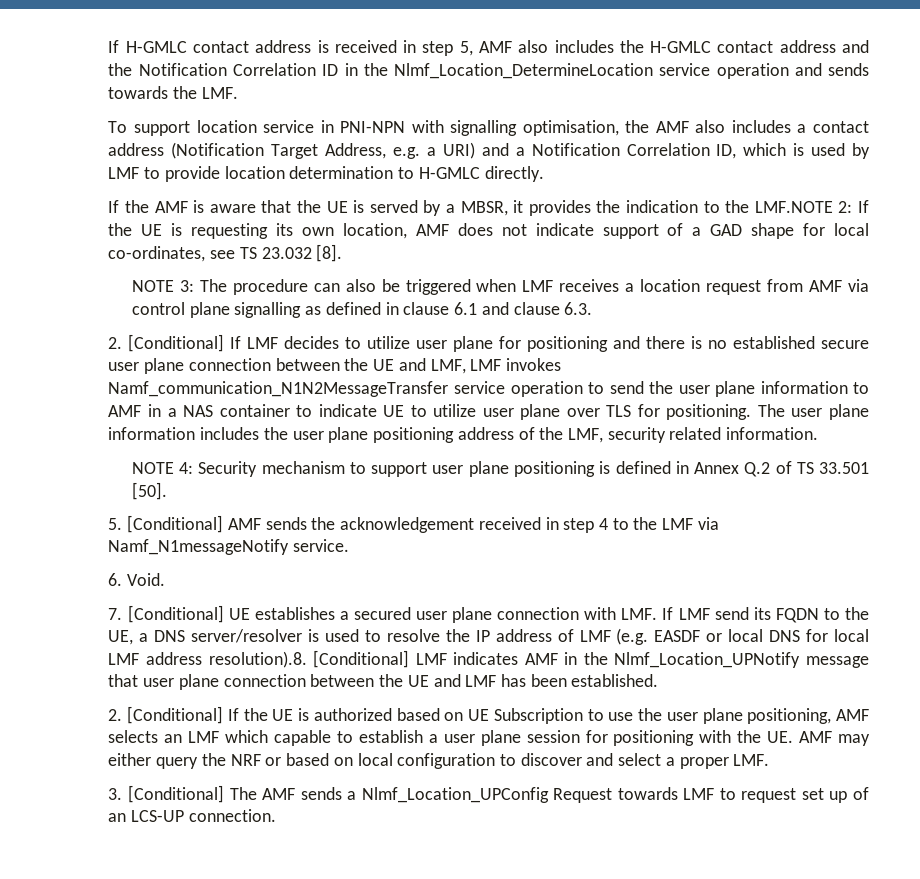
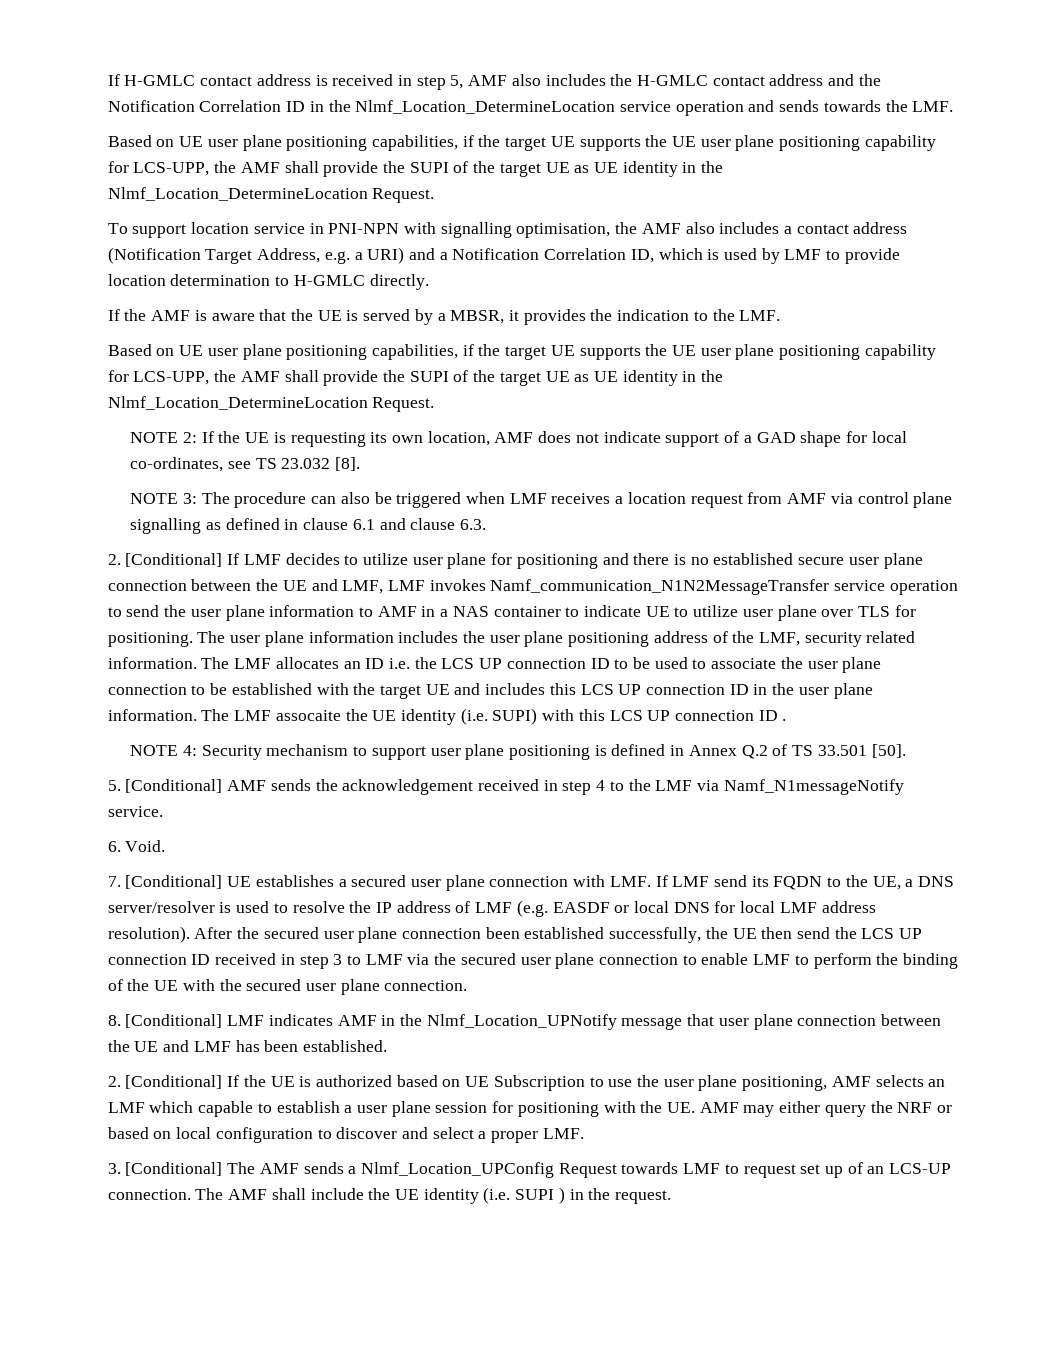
(238, 93) none -> [107,135,936,151] [107,161,724,177] [107,187,435,203] // Based on UE user plane positioning capabilities, if the target UE supports the UE user plane positioning capability for LCS-UPP, the AMF shall provide the SUPI of the target UE as UE identity in the Nlmf_Location_DetermineLocation Request.
[754,201,833,213] LMF.NOTE -> [739,310,781,321] [107,344,936,360] [107,370,724,386] [107,396,435,412] [130,432,179,443] LMF. // Based on UE user plane positioning capabilities, if the target UE supports the UE user plane positioning capability for LCS-UPP, the AMF shall provide the SUPI of the target UE as UE identity in the Nlmf_Location_DetermineLocation Request. // NOTE
(819, 433) none -> [201,657,882,673] [107,683,873,699] [107,708,787,725] The LMF allocates an ID i.e. the LCS UP connection ID to be used to associate the user plane connection to be established with the target UE and includes this LCS UP connection ID in the user plane information. The LMF assocaite the UE identity (i.e. SUPI) with this LCS UP connection ID .
[208,651,307,668] resolution).8. -> [107,926,923,943] [107,953,959,969] [107,979,468,995] [107,1015,121,1026] resolution). After the secured user plane connection been established successfully, the UE then send the LCS UP connection ID received in step 3 to LMF via the secured user plane connection to enable LMF to perform the binding of the UE with the secured user plane connection. // 8.
(276, 815) none -> [195,1187,672,1204] The AMF shall include the UE identity (i.e. SUPI ) in the request.

